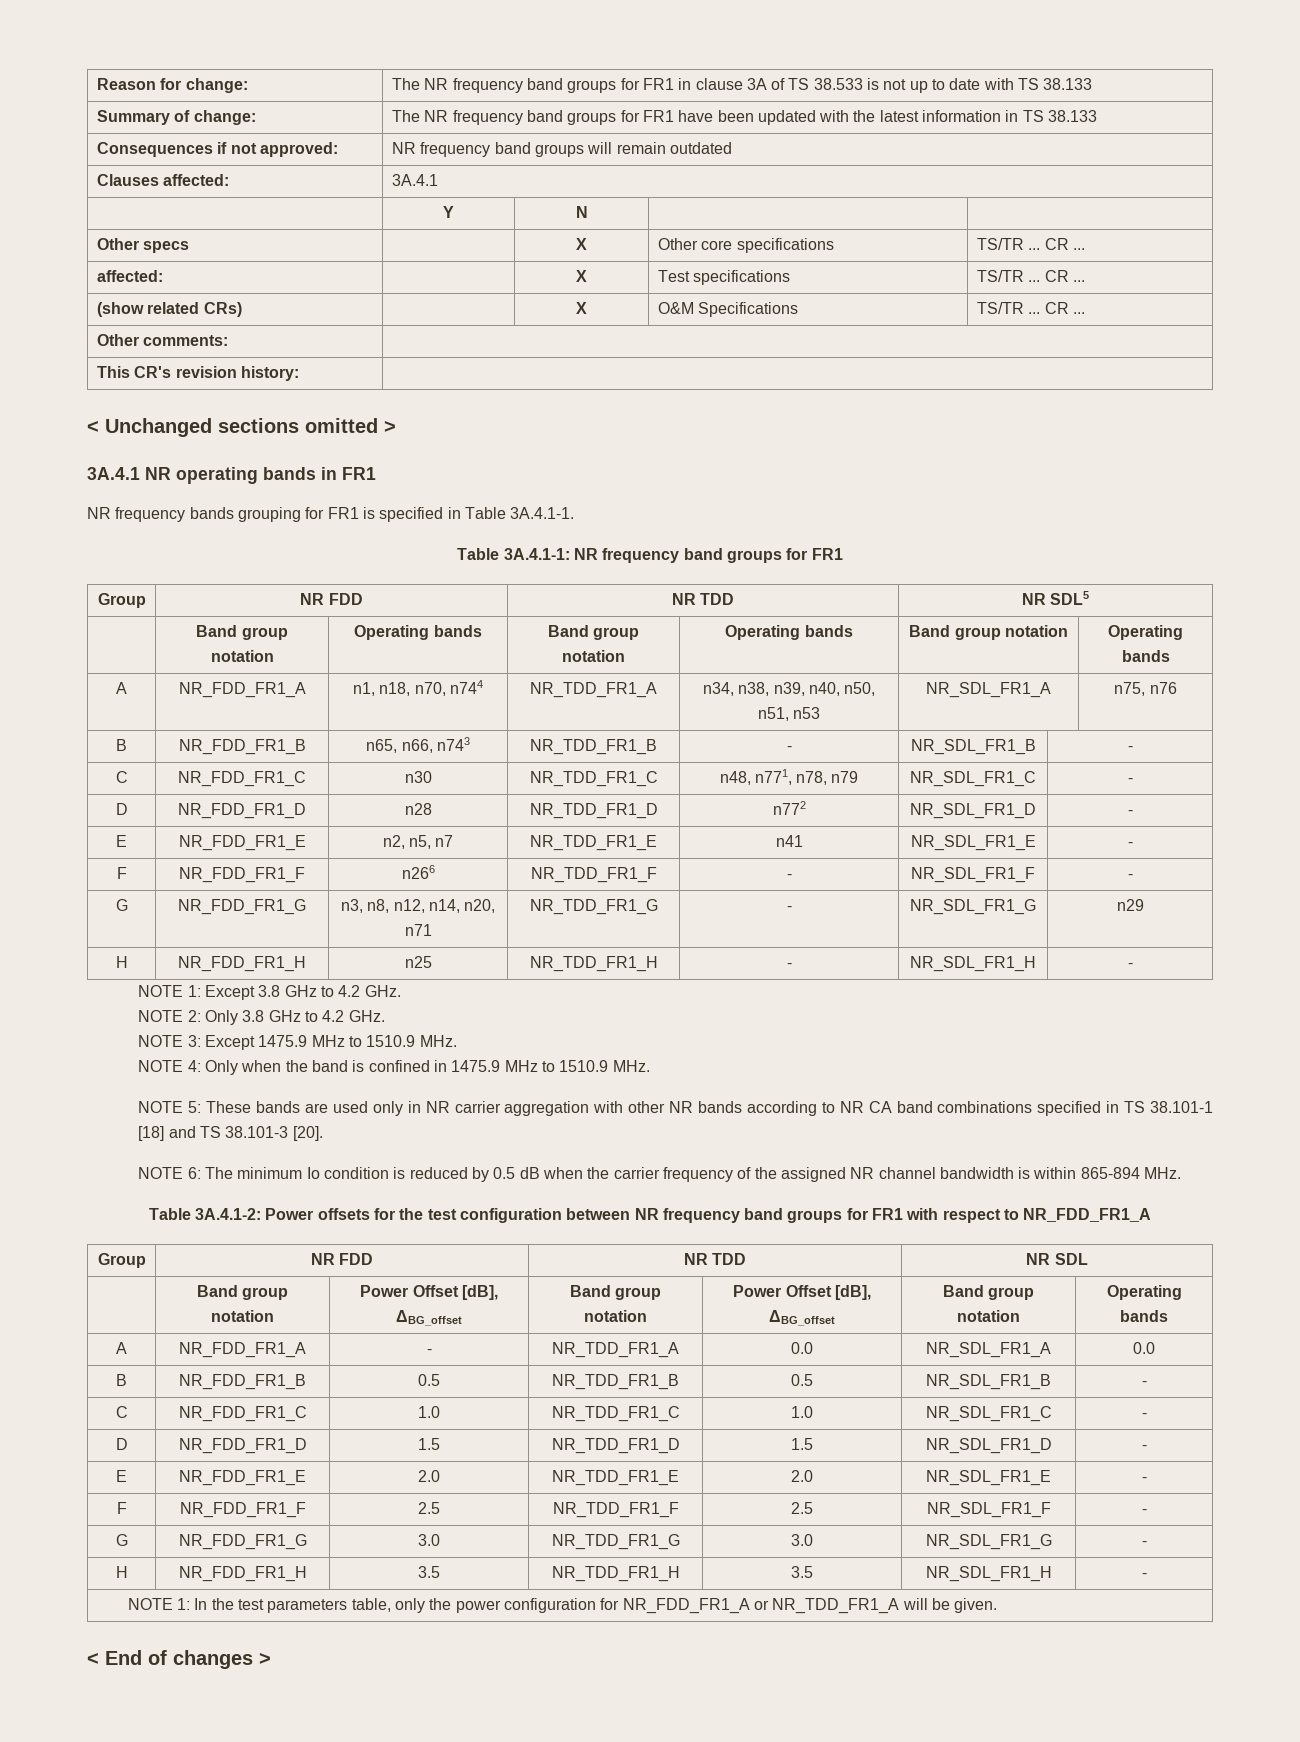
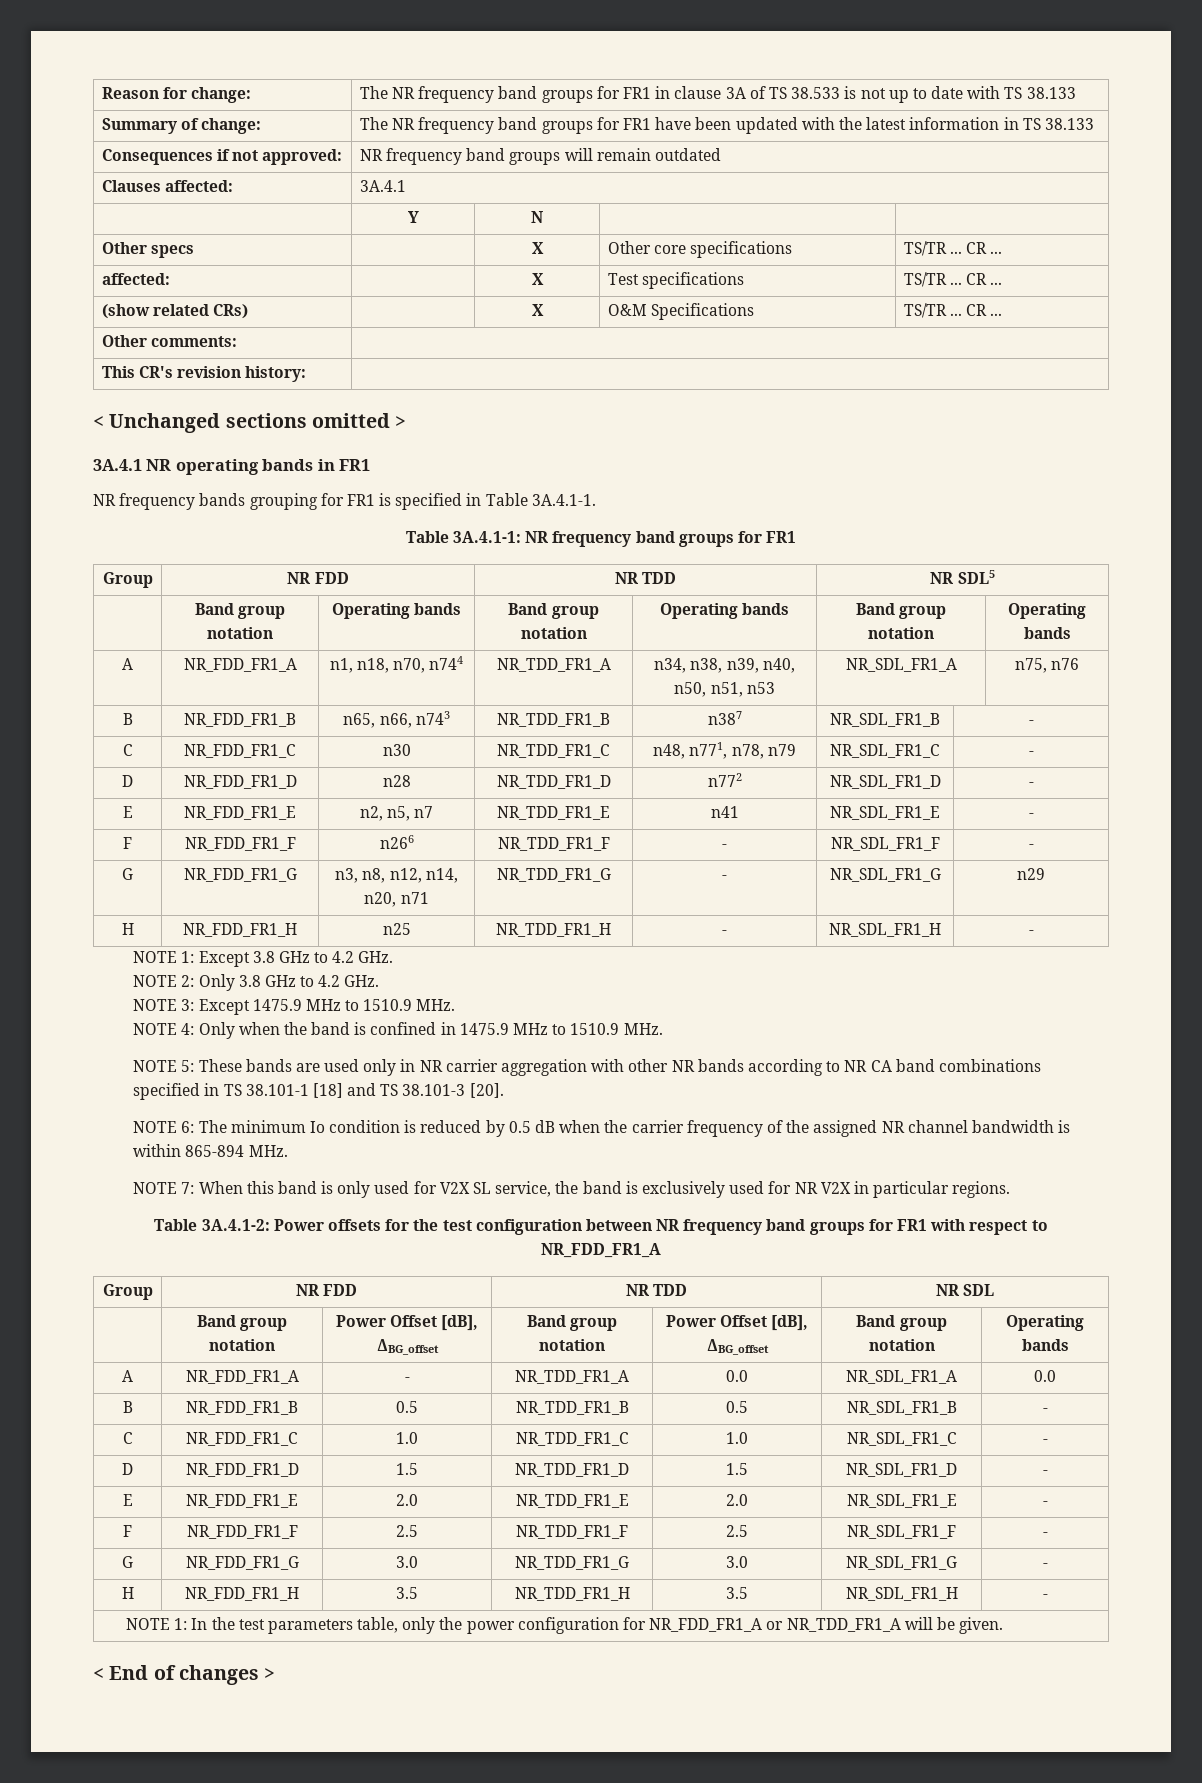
[786,746,792,751] - -> [707,711,742,725] n387
(1182, 1173) none -> [133,1181,1011,1198] // NOTE 7: When this band is only used for V2X SL service, the band is exclusively used for NR V2X in particular regions.

